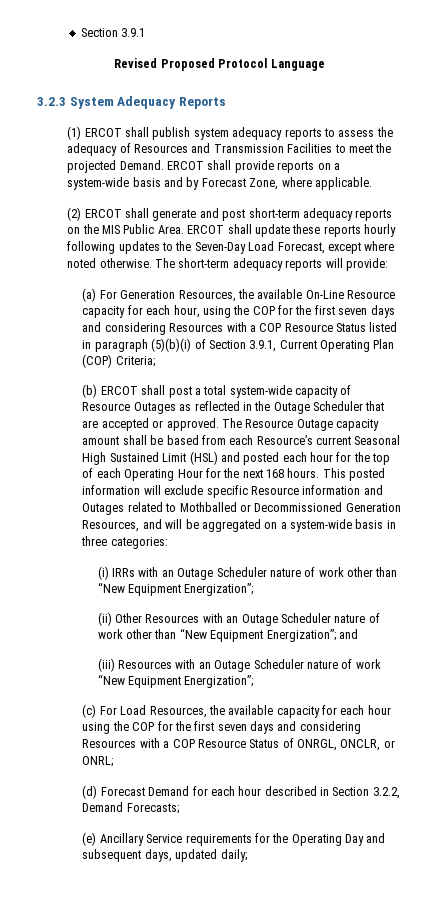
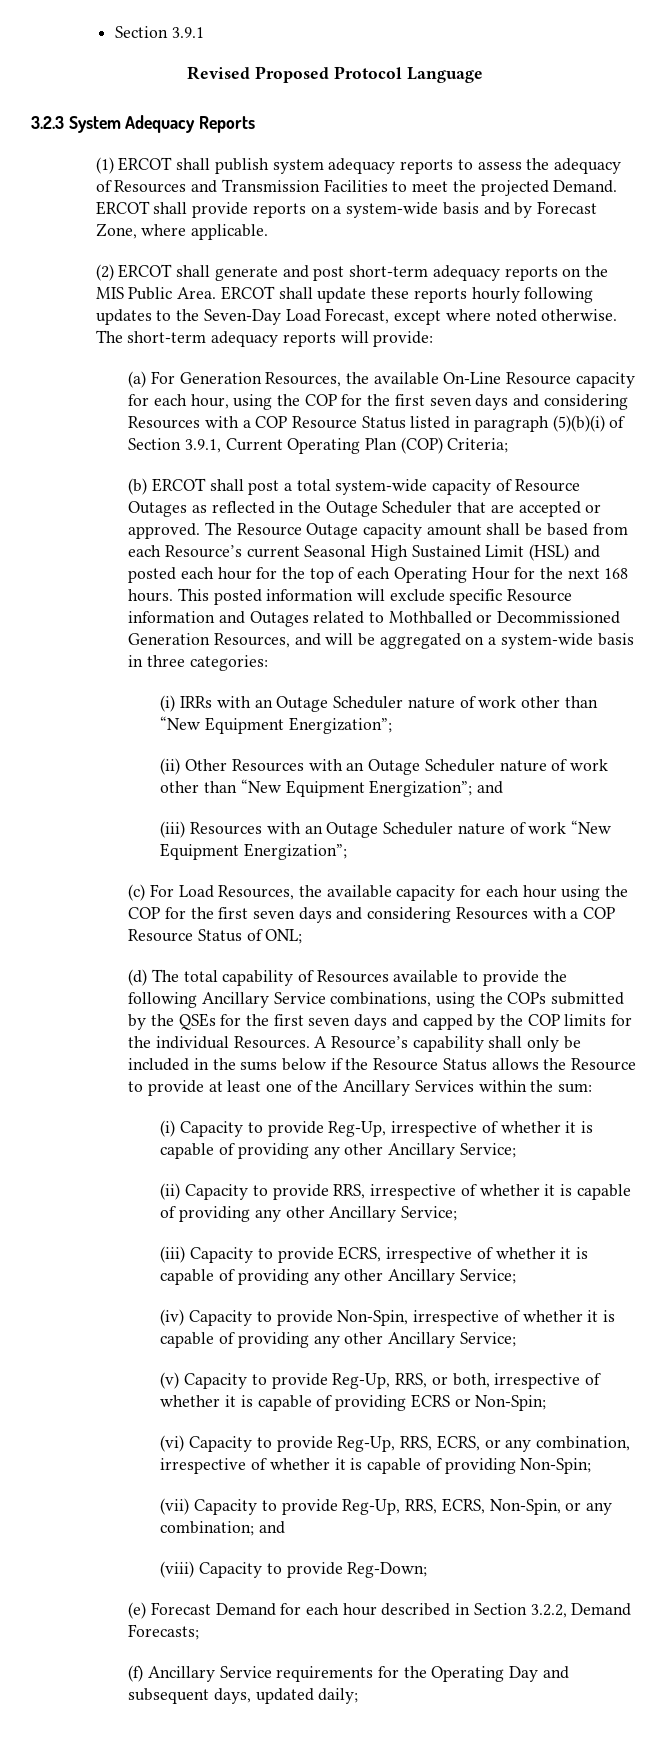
[297,739,395,751] [82,756,114,767] [82,785,98,799] ONRGL, ONCLR, or ONRL; // (d) -> [265,929,303,944] [128,969,567,986] [128,992,625,1008] [128,1013,633,1030] [128,1036,581,1052] [128,1058,637,1071] [128,1080,593,1096] [160,1120,593,1137] [160,1143,516,1159] [160,1183,631,1200] [160,1206,458,1222] [160,1246,588,1263] [160,1269,516,1285] [160,1309,615,1326] [160,1332,516,1348] [160,1372,601,1389] [160,1394,547,1411] [160,1435,630,1452] [160,1458,592,1474] [160,1498,612,1515] [160,1521,286,1536] [160,1561,428,1578] [128,1602,147,1619] ONL; // (d) The total capability of Resources available to provide the following Ancillary Service combinations, using the COPs submitted by the QSEs for the first seven days and capped by the COP limits for the individual Resources. A Resource’s capability shall only be included in the sums below if the Resource Status allows the Resource to provide at least one of the Ancillary Services within the sum: // (i) Capacity to provide Reg-Up, irrespective of whether it is capable of providing any other Ancillary Service; // (ii) Capacity to provide RRS, irrespective of whether it is capable of providing any other Ancillary Service; // (iii) Capacity to provide ECRS, irrespective of whether it is capable of providing any other Ancillary Service; // (iv) Capacity to provide Non-Spin, irrespective of whether it is capable of providing any other Ancillary Service; // (v) Capacity to provide Reg-Up, RRS, or both, irrespective of whether it is capable of providing ECRS or Non-Spin; // (vi) Capacity to provide Reg-Up, RRS, ECRS, or any combination, irrespective of whether it is capable of providing Non-Spin; // (vii) Capacity to provide Reg-Up, RRS, ECRS, Non-Spin, or any combination; and // (viii) Capacity to provide Reg-Down; // (e)
[82,832,97,846] (e) -> [128,1665,144,1682] (f)

